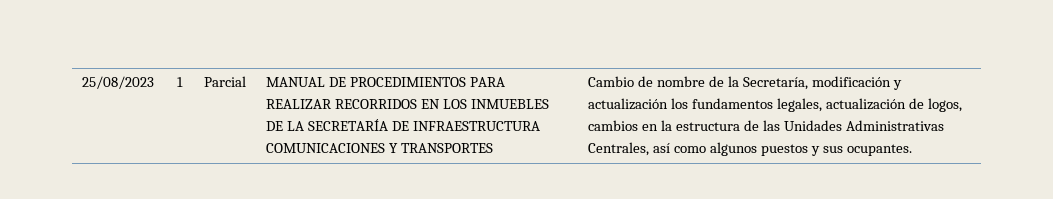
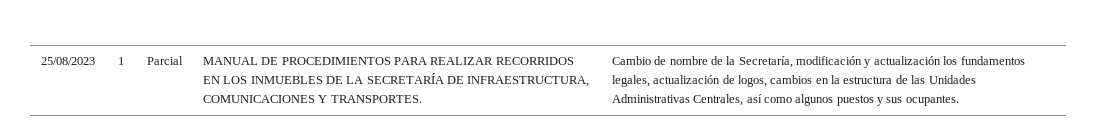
[412,121,540,131] INFRAESTRUCTURA -> [467,76,590,87] INFRAESTRUCTURA,
[401,143,494,153] TRANSPORTES -> [330,95,422,103] TRANSPORTES.

